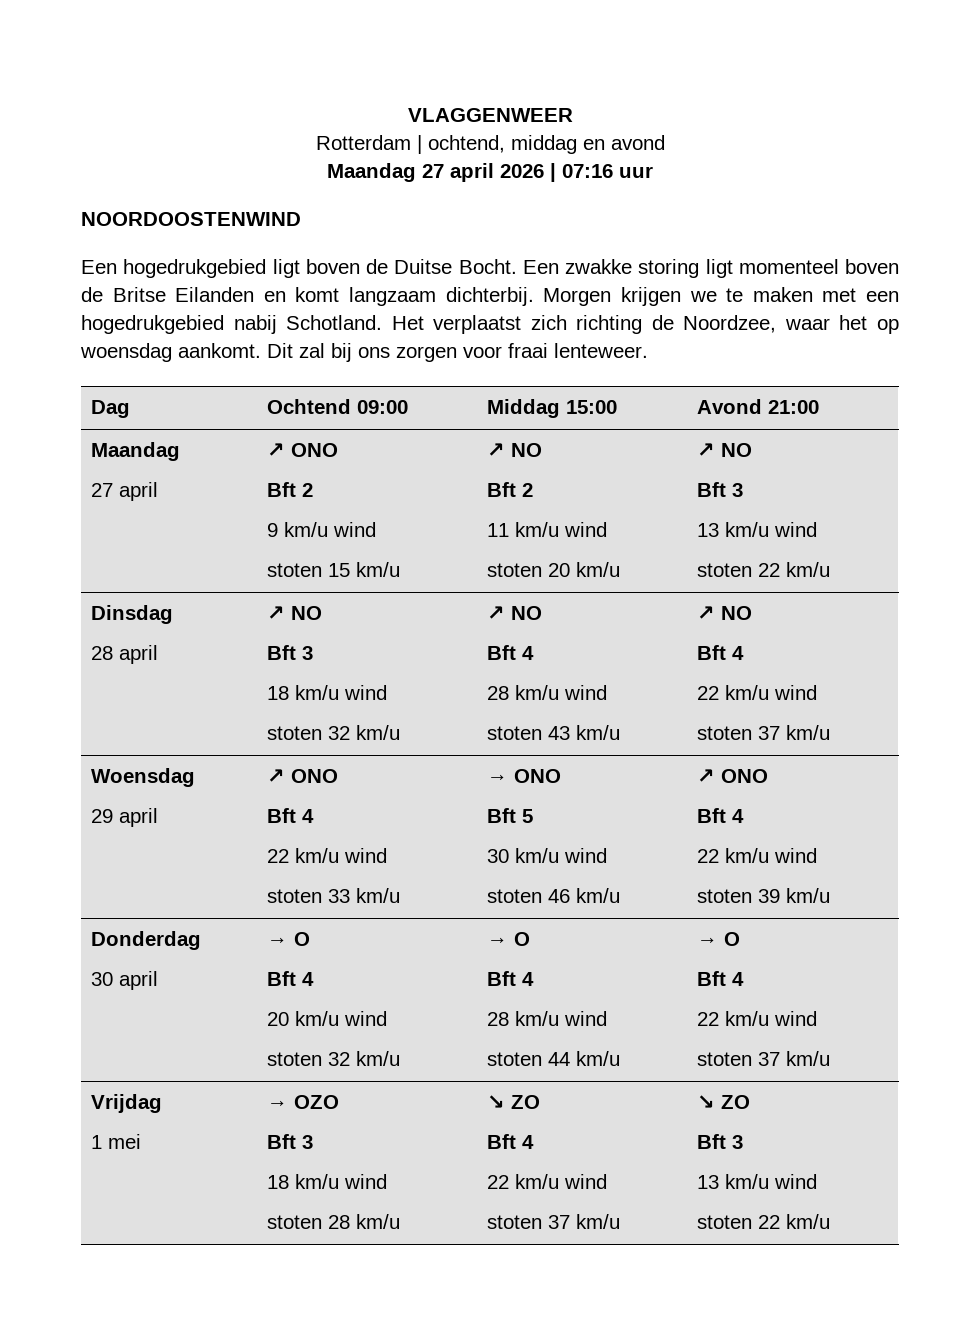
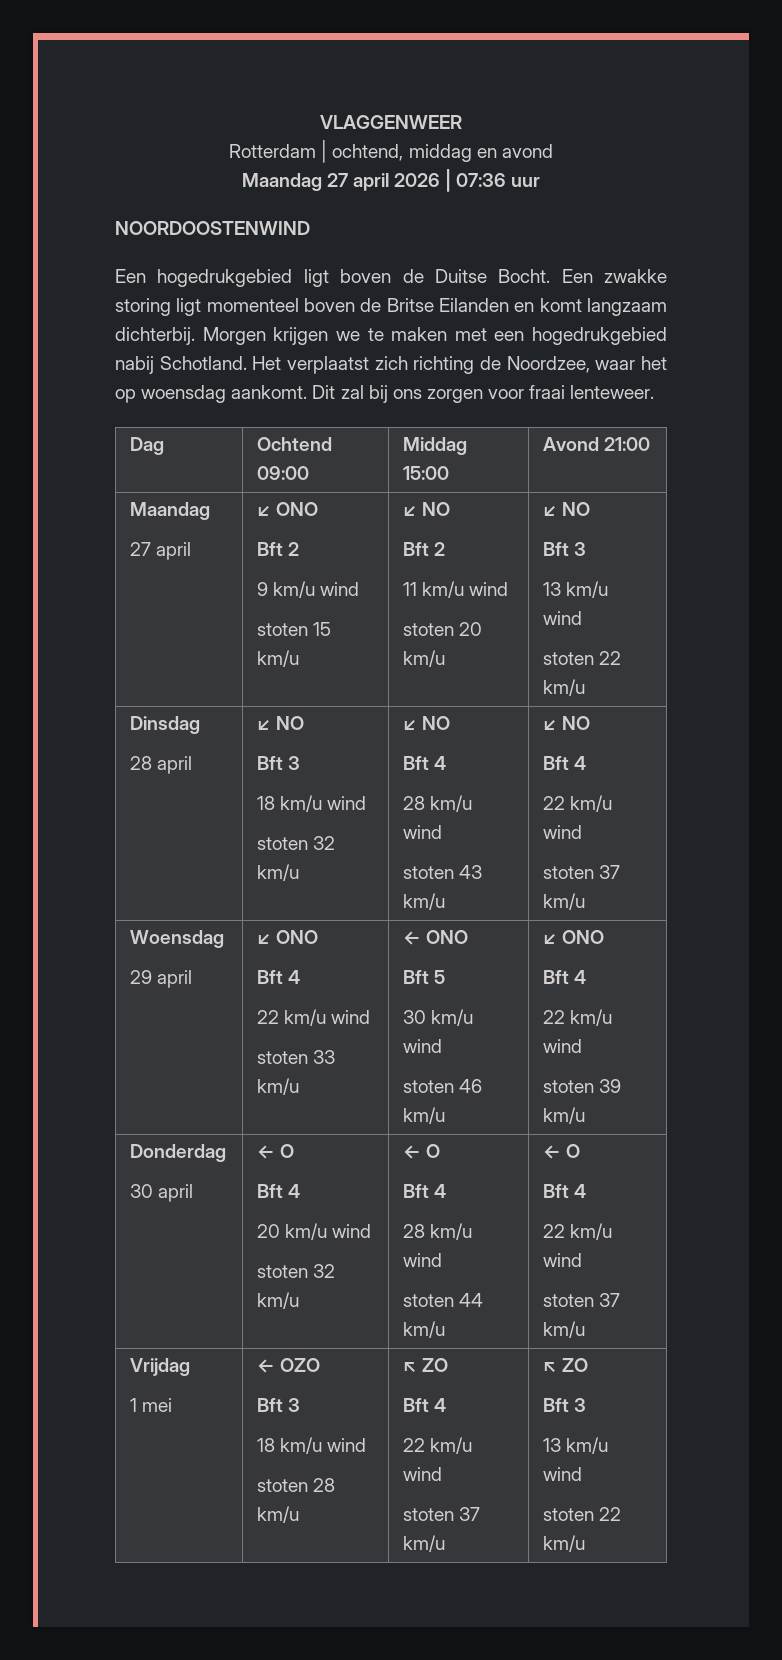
[562,164,613,178] 07:16 -> [456,173,507,187] 07:36
[267,443,286,457] ↗ -> [257,506,272,516] ↙
[487,443,506,457] ↗ -> [403,506,418,516] ↙
[697,443,716,457] ↗ -> [543,506,558,516] ↙
[267,606,286,620] ↗ -> [257,720,272,730] ↙
[487,606,506,620] ↗ -> [403,720,418,730] ↙
[697,606,716,620] ↗ -> [543,720,558,730] ↙
[267,769,286,783] ↗ -> [257,934,272,944] ↙
[487,774,509,783] → -> [403,931,422,945] ←
[697,769,716,783] ↗ -> [543,934,558,944] ↙
[267,937,289,946] → -> [257,1145,276,1159] ←
[487,937,509,946] → -> [403,1145,422,1159] ←
[697,937,719,946] → -> [543,1145,562,1159] ←
[267,1100,289,1109] → -> [257,1359,276,1373] ←
[487,1095,506,1109] ↘ -> [403,1362,418,1372] ↖
[697,1095,716,1109] ↘ -> [543,1362,558,1372] ↖

